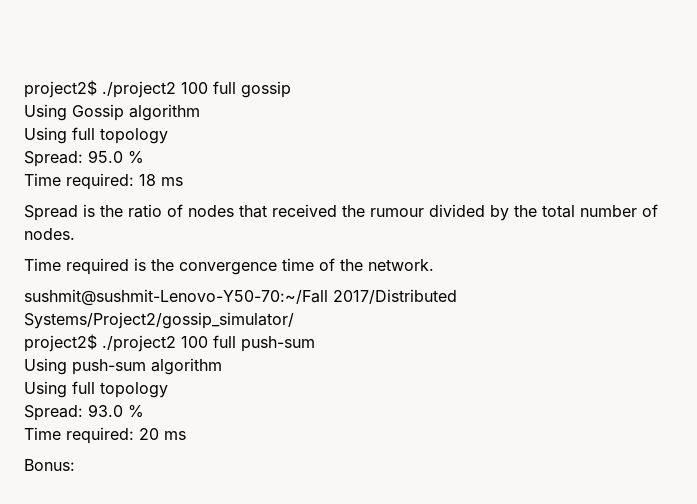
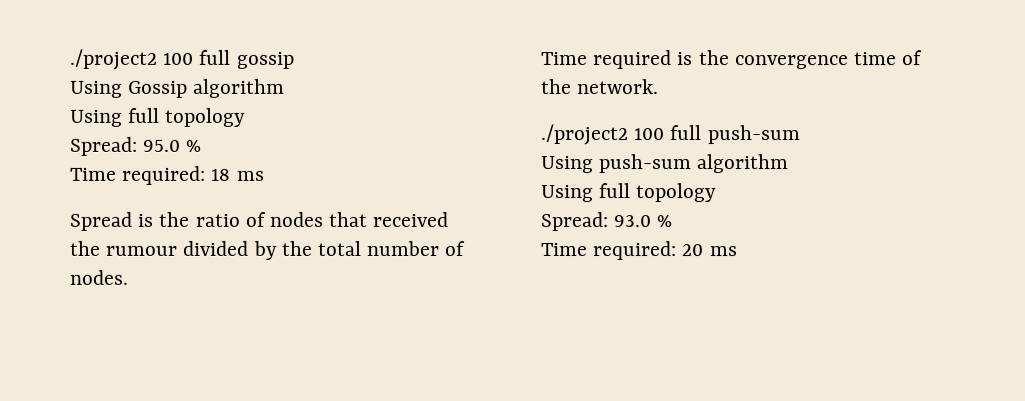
[24,80,97,98] project2$ -> (70, 59) none
[24,289,457,306] [24,312,294,329] [24,334,97,352] sushmit@sushmit-Lenovo-Y50-70:~/Fall 2017/Distributed Systems/Project2/gossip_simulator/ // project2$ -> (660, 87) none
[24,459,75,471] // Bonus: -> (737, 251) none

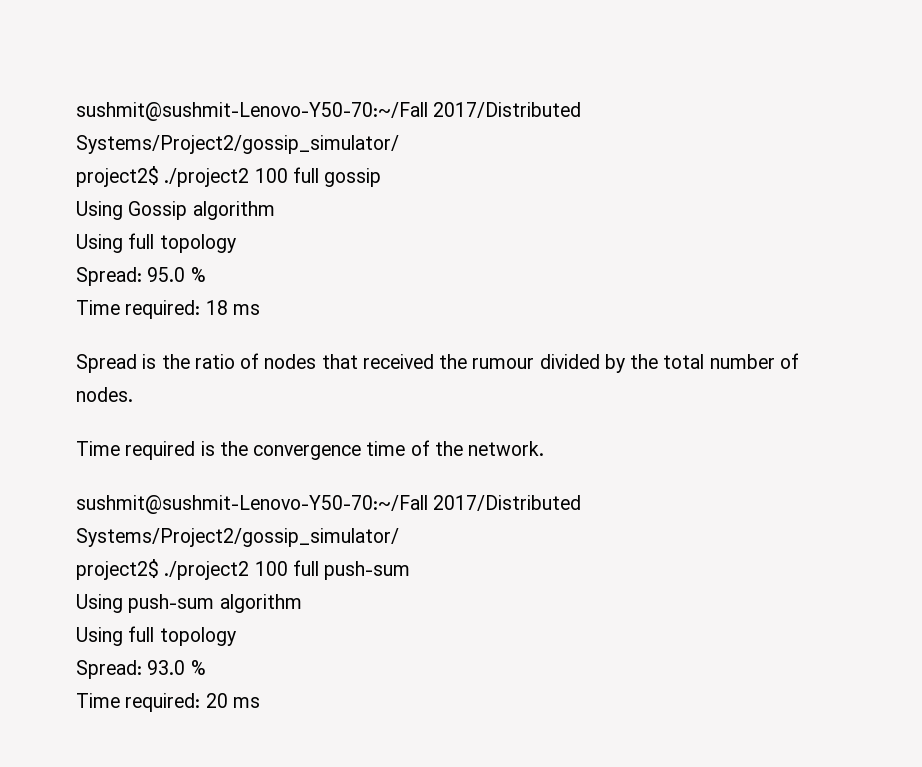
(70, 59) none -> [76,102,582,121] [76,135,399,154] [76,166,159,187] sushmit@sushmit-Lenovo-Y50-70:~/Fall 2017/Distributed Systems/Project2/gossip_simulator/ // project2$
(660, 87) none -> [76,495,582,514] [76,528,399,547] [76,559,159,580] sushmit@sushmit-Lenovo-Y50-70:~/Fall 2017/Distributed Systems/Project2/gossip_simulator/ // project2$

